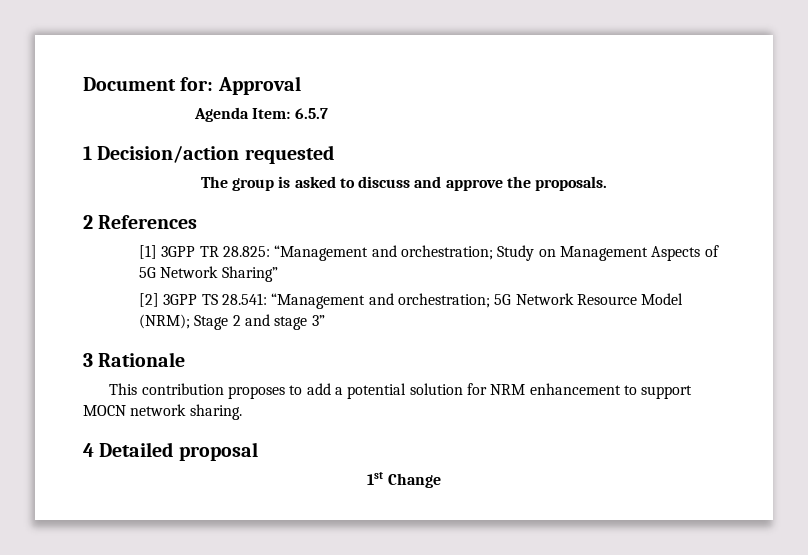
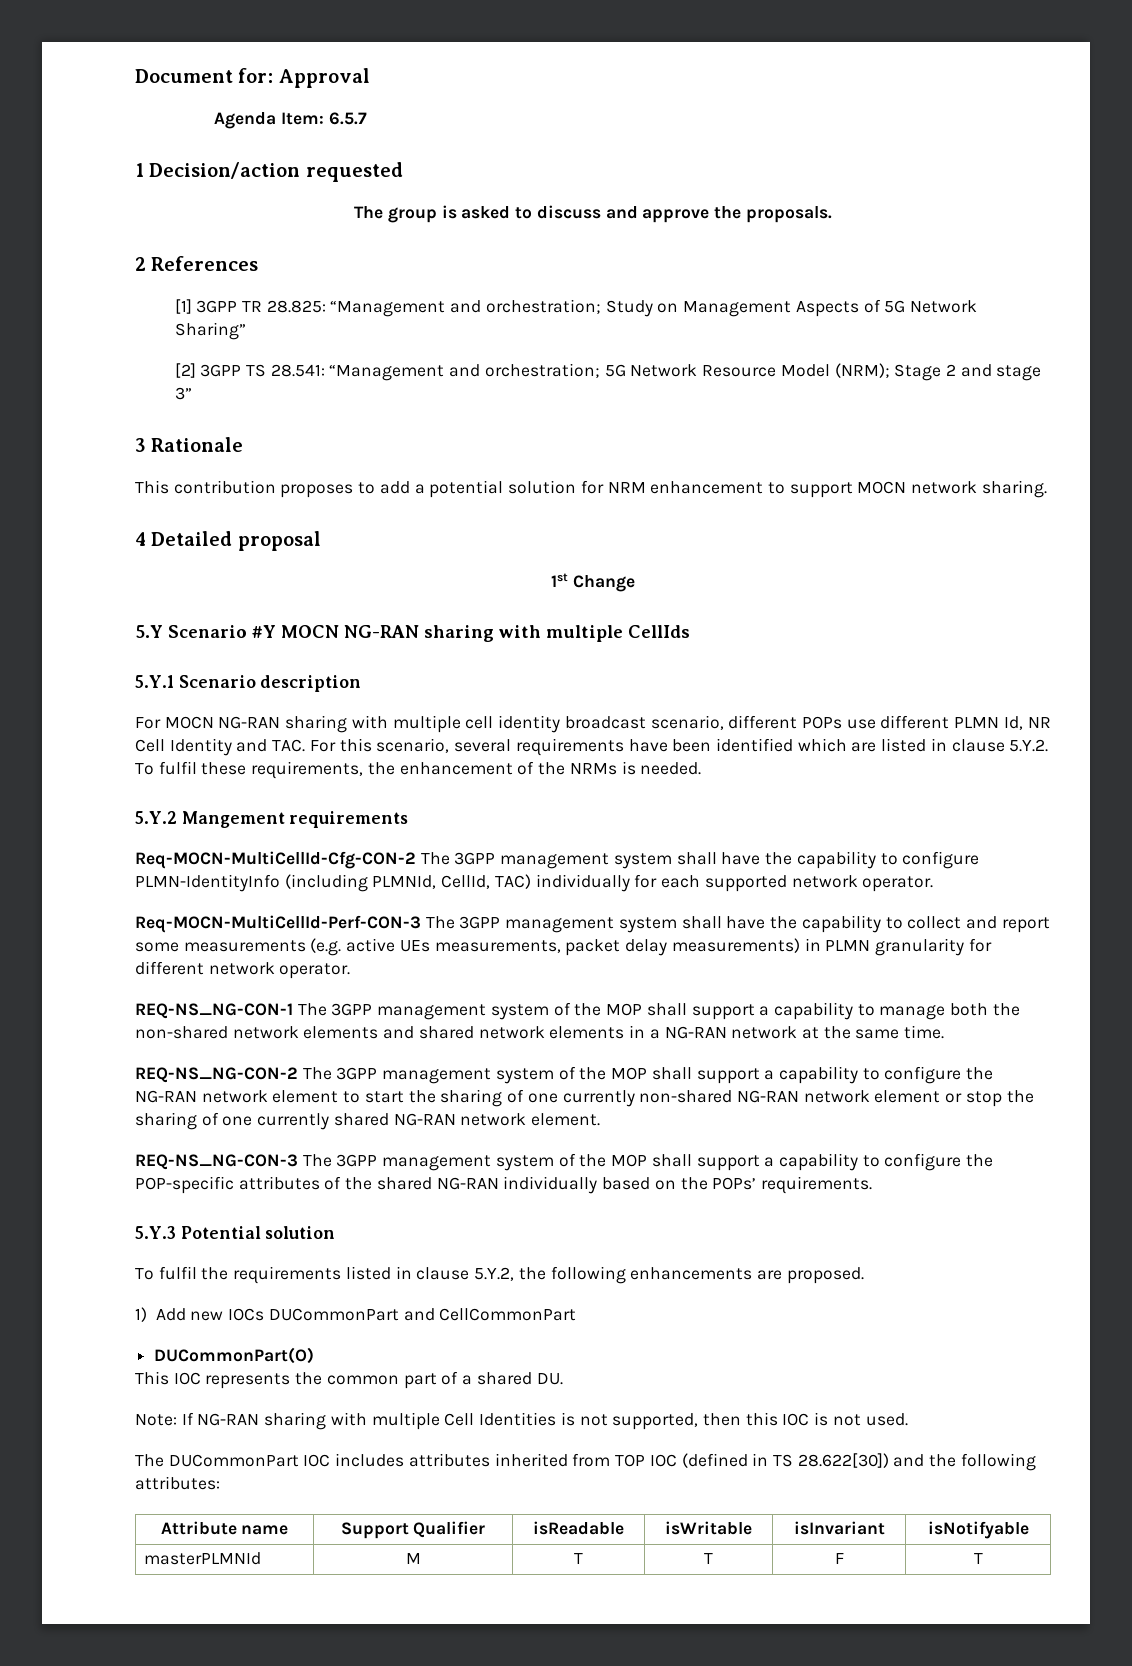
(441, 480) none -> [135,625,690,642] [135,675,362,692] [135,715,1051,733] [135,738,1049,756] [135,761,702,779] [135,811,409,828] [135,851,980,869] [135,874,934,892] [135,915,1050,933] [135,938,992,956] [135,961,351,979] [135,1002,1020,1020] [135,1025,945,1039] [135,1066,994,1084] [135,1089,1034,1107] [135,1112,601,1130] [135,1153,994,1171] [135,1176,872,1194] [135,1226,336,1239] [135,1266,864,1284] [135,1307,577,1322] [154,1347,315,1364] [135,1371,563,1389] [135,1412,908,1430] [135,1453,1036,1471] [135,1476,220,1490] [160,1521,289,1535] [340,1521,486,1539] [533,1521,624,1535] [665,1521,752,1535] [793,1521,885,1535] [927,1521,1029,1539] [144,1552,262,1565] [405,1553,421,1564] [574,1553,583,1564] [704,1553,713,1564] [834,1553,844,1564] [973,1553,983,1564] // 5.Y Scenario #Y MOCN NG-RAN sharing with multiple CellIds // 5.Y.1 Scenario description // For MOCN NG-RAN sharing with multiple cell identity broadcast scenario, different POPs use different PLMN Id, NR Cell Identity and TAC. For this scenario, several requirements have been identified which are listed in clause 5.Y.2. To fulfil these requirements, the enhancement of the NRMs is needed. // 5.Y.2 Mangement requirements // Req-MOCN-MultiCellId-Cfg-CON-2 The 3GPP management system shall have the capability to configure PLMN-IdentityInfo (including PLMNId, CellId, TAC) individually for each supported network operator. // Req-MOCN-MultiCellId-Perf-CON-3 The 3GPP management system shall have the capability to collect and report some measurements (e.g. active UEs measurements, packet delay measurements) in PLMN granularity for different network operator. // REQ-NS_NG-CON-1 The 3GPP management system of the MOP shall support a capability to manage both the non-shared network elements and shared network elements in a NG-RAN network at the same time. // REQ-NS_NG-CON-2 The 3GPP management system of the MOP shall support a capability to configure the NG-RAN network element to start the sharing of one currently non-shared NG-RAN network element or stop the sharing of one currently shared NG-RAN network element. // REQ-NS_NG-CON-3 The 3GPP management system of the MOP shall support a capability to configure the POP-specific attributes of the shared NG-RAN individually based on the POPs’ requirements. // 5.Y.3 Potential solution // To fulfil the requirements listed in clause 5.Y.2, the following enhancements are proposed. // 1) Add new IOCs DUCommonPart and CellCommonPart // DUCommonPart(O) // This IOC represents the common part of a shared DU. // Note: If NG-RAN sharing with multiple Cell Identities is not supported, then this IOC is not used. // The DUCommonPart IOC includes attributes inherited from TOP IOC (defined in TS 28.622[30]) and the following attributes: // Attribute name | Support Qualifier | isReadable | isWritable | isInvariant | isNotifyable // masterPLMNId | M | T | T | F | T

